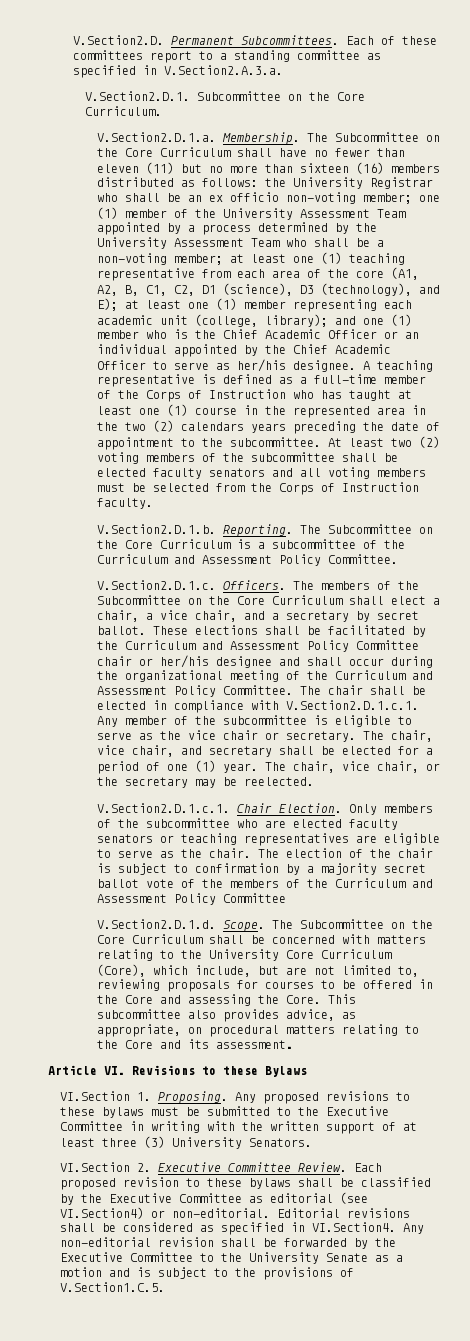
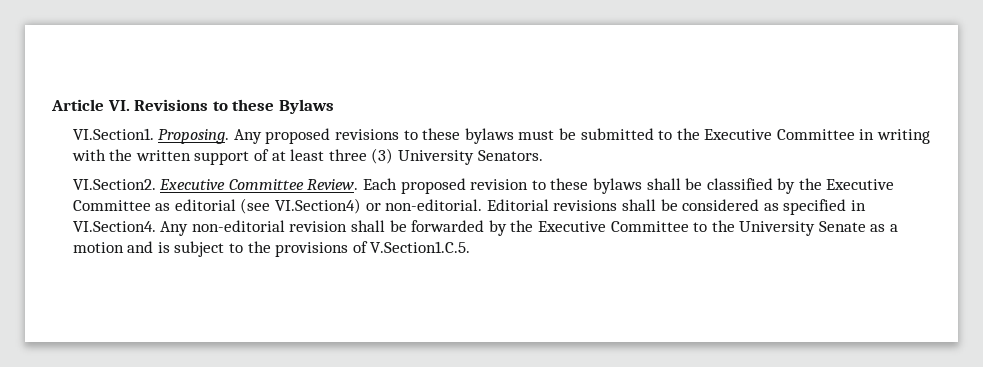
[72,35,437,45] [72,50,381,63] [72,65,283,78] [85,91,366,101] [85,106,163,116] [97,132,441,145] [97,147,406,157] [97,162,441,174] [97,177,434,189] [97,192,441,204] [97,207,407,220] [97,222,378,235] [97,237,385,249] [97,252,406,265] [97,267,420,281] [97,283,441,296] [97,298,413,312] [97,314,413,327] [97,329,420,339] [97,344,392,357] [97,359,434,372] [97,374,427,387] [97,389,413,402] [97,404,427,418] [97,420,441,434] [97,436,441,450] [97,452,399,464] [97,467,427,479] [97,482,420,495] [97,498,154,509] [97,524,434,537] [97,539,406,549] [97,554,399,566] [97,580,420,590] [97,595,441,605] [97,610,420,622] [97,625,427,637] [97,640,420,652] [97,655,434,668] [97,670,434,682] [97,685,427,697] [97,700,420,713] [97,715,413,727] [97,730,434,742] [97,745,434,757] [97,760,441,774] [97,777,315,788] [97,803,434,815] [97,818,399,830] [97,833,441,846] [97,848,434,858] [97,863,427,875] [97,878,434,888] [97,893,287,905] [97,919,434,932] [97,934,427,944] [97,949,393,961] [97,964,420,977] [97,979,434,992] [97,994,357,1006] [97,1009,357,1022] [97,1024,420,1037] [97,1039,294,1049] V.Section2.D. Permanent Subcommittees. Each of these committees report to a standing committee as specified in V.Section2.A.3.a. // V.Section2.D.1. Subcommittee on the Core Curriculum. // V.Section2.D.1.a. Membership. The Subcommittee on the Core Curriculum shall have no fewer than eleven (11) but no more than sixteen (16) members distributed as follows: the University Registrar who shall be an ex officio non-voting member; one (1) member of the University Assessment Team appointed by a process determined by the University Assessment Team who shall be a non-voting member; at least one (1) teaching representative from each area of the core (A1, A2, B, C1, C2, D1 (science), D3 (technology), and E); at least one (1) member representing each academic unit (college, library); and one (1) member who is the Chief Academic Officer or an individual appointed by the Chief Academic Officer to serve as her/his designee. A teaching representative is defined as a full-time member of the Corps of Instruction who has taught at least one (1) course in the represented area in the two (2) calendars years preceding the date of appointment to the subcommittee. At least two (2) voting members of the subcommittee shall be elected faculty senators and all voting members must be selected from the Corps of Instruction faculty. // V.Section2.D.1.b. Reporting. The Subcommittee on the Core Curriculum is a subcommittee of the Curriculum and Assessment Policy Committee. // V.Section2.D.1.c. Officers. The members of the Subcommittee on the Core Curriculum shall elect a chair, a vice chair, and a secretary by secret ballot. These elections shall be facilitated by the Curriculum and Assessment Policy Committee chair or her/his designee and shall occur during the organizational meeting of the Curriculum and Assessment Policy Committee. The chair shall be elected in compliance with V.Section2.D.1.c.1. Any member of the subcommittee is eligible to serve as the vice chair or secretary. The chair, vice chair, and secretary shall be elected for a period of one (1) year. The chair, vice chair, or the secretary may be reelected. // V.Section2.D.1.c.1. Chair Election. Only members of the subcommittee who are elected faculty senators or teaching representatives are eligible to serve as the chair. The election of the chair is subject to confirmation by a majority secret ballot vote of the members of the Curriculum and Assessment Policy Committee // V.Section2.D.1.d. Scope. The Subcommittee on the Core Curriculum shall be concerned with matters relating to the University Core Curriculum (Core), which include, but are not limited to, reviewing proposals for courses to be offered in the Core and assessing the Core. This subcommittee also provides advice, as appropriate, on procedural matters relating to the Core and its assessment. // -> (51, 105) none
[60,1091,152,1101] VI.Section 1. -> [72,128,154,140] VI.Section1.
[60,1162,152,1172] VI.Section 2. -> [72,179,156,190] VI.Section2.

